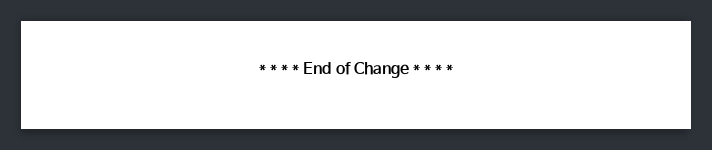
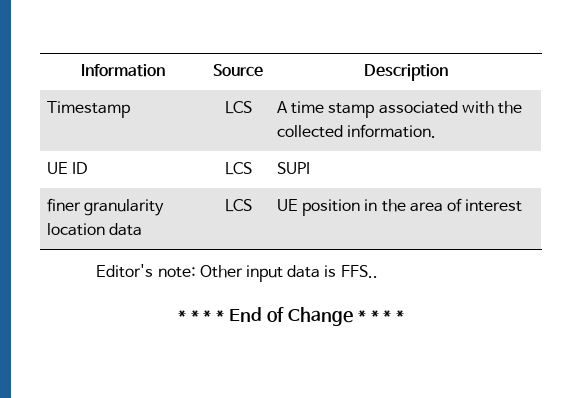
(258, 69) none -> [81,64,165,77] [213,64,263,77] [364,64,448,81] [47,101,131,118] [224,101,252,114] [277,101,523,118] [277,124,437,138] [47,162,89,174] [224,162,252,175] [277,162,311,174] [47,198,165,216] [47,223,143,236] [224,199,252,212] [277,198,523,216] [96,264,378,282] Information | Source | Description // Timestamp | LCS | A time stamp associated with the collected information. // UE ID | LCS | SUPI // finer granularity location data | LCS | UE position in the area of interest // Editor's note: Other input data is FFS.. //

